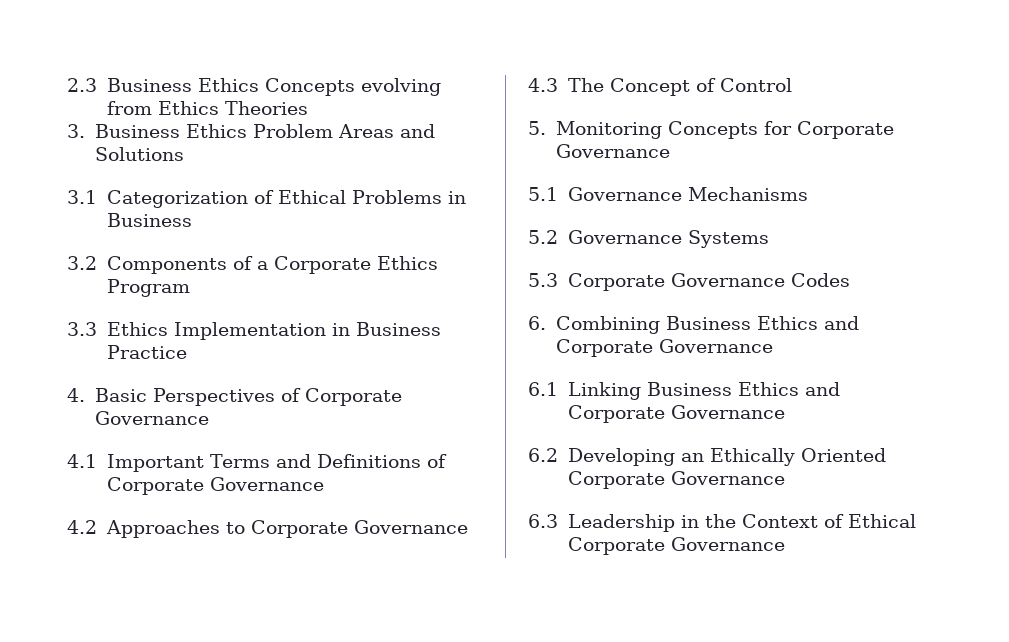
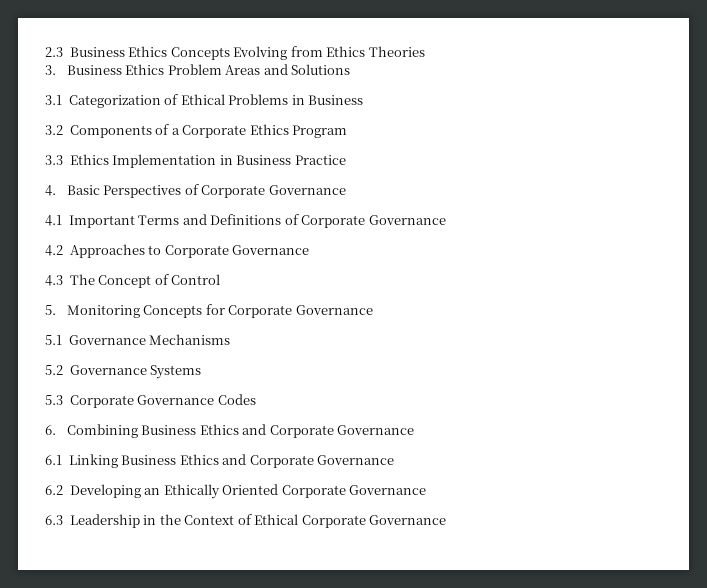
[360,78,441,96] evolving -> [233,46,288,60] Evolving

